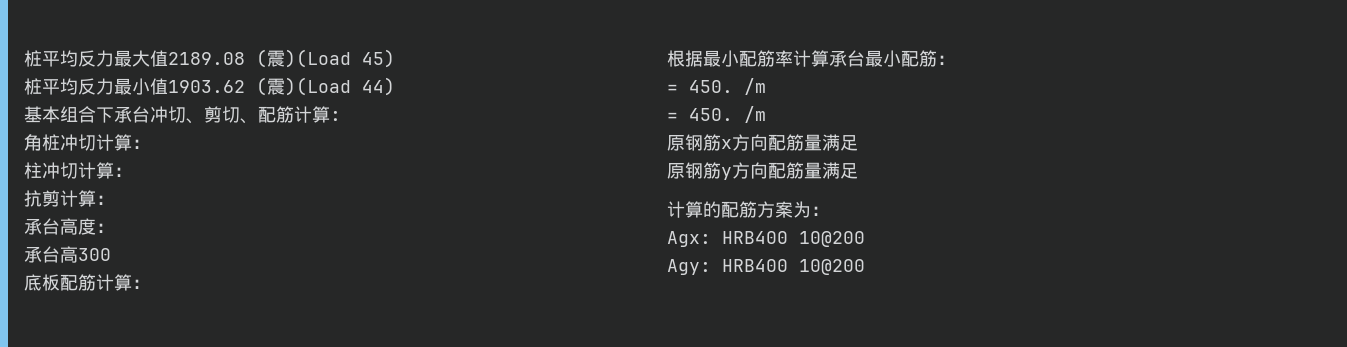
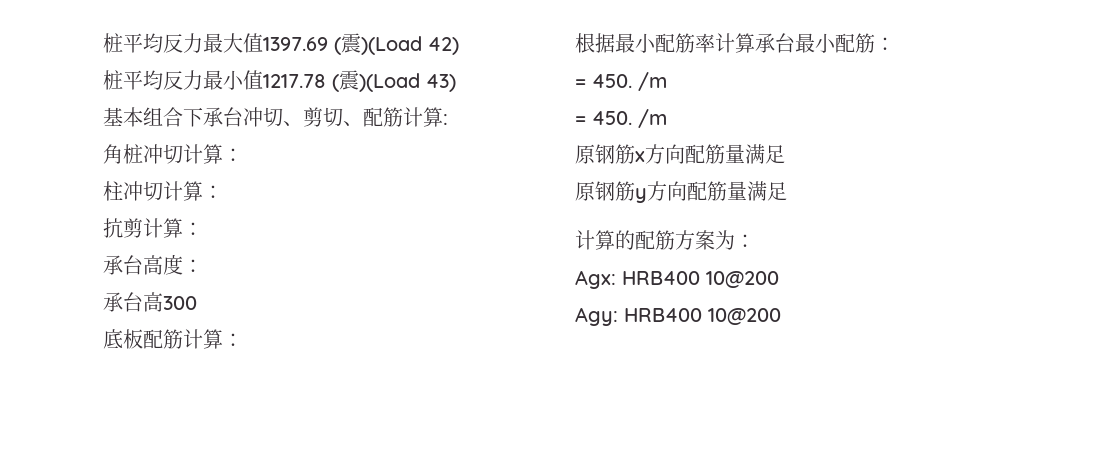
[168,49,395,68] 2189.08 (震)(Load 45) -> [263,33,459,55] 1397.69 (震)(Load 42)
[168,77,395,96] 1903.62 (震)(Load 44) -> [263,70,456,92] 1217.78 (震)(Load 43)

